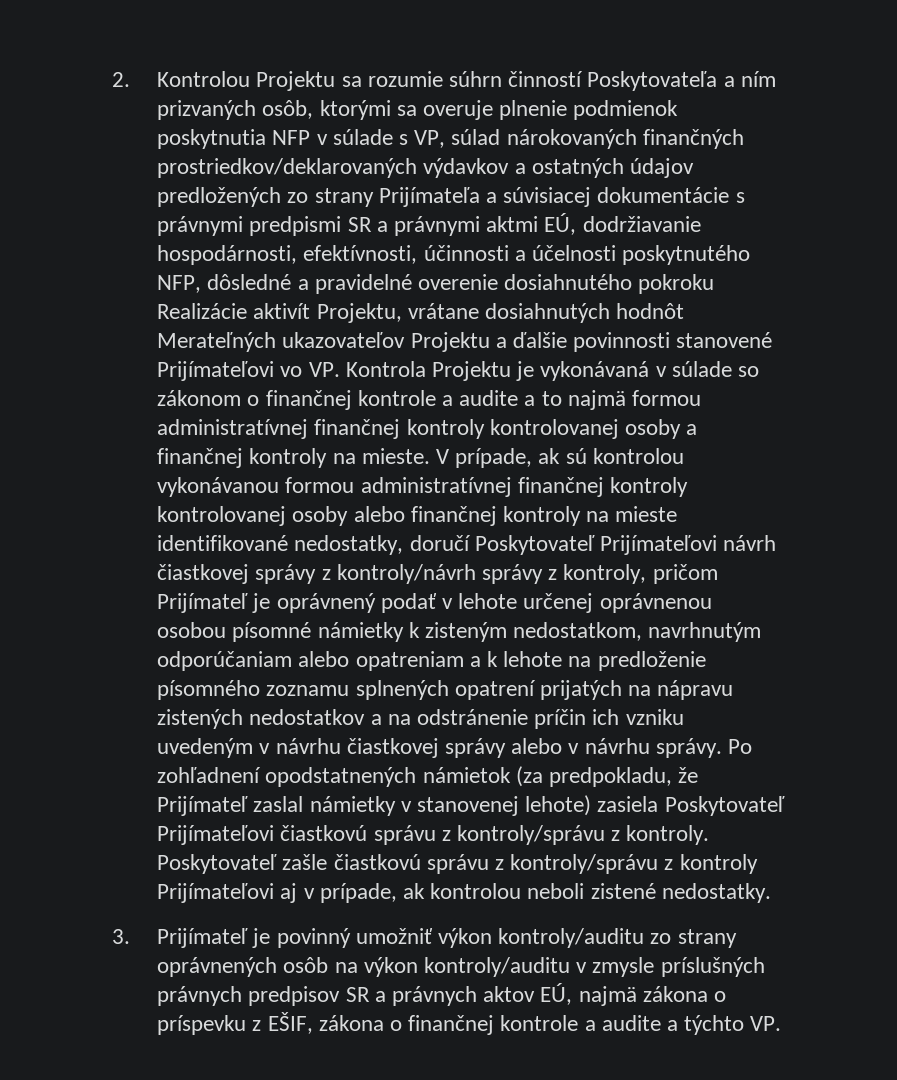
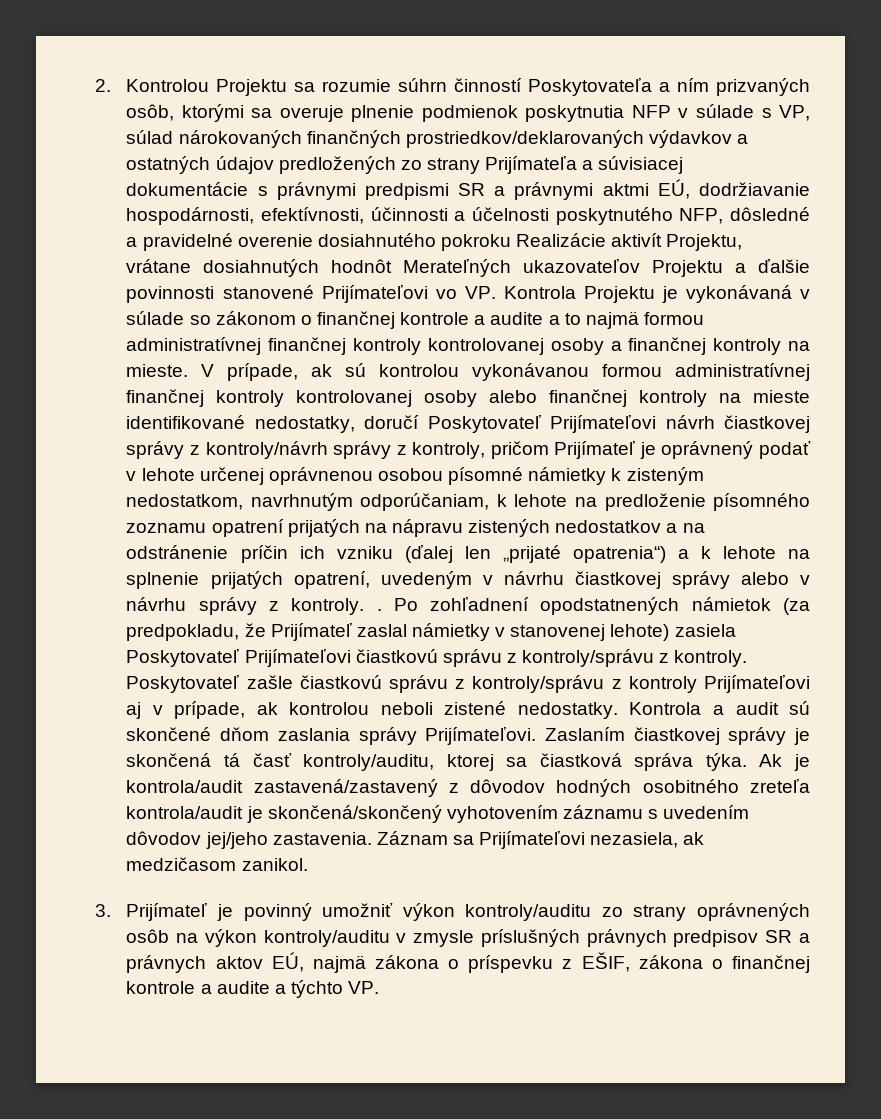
[157,651,481,671] odporúčaniam alebo opatreniam a -> [360,493,490,511] odporúčaniam,
[355,680,449,700] splnených -> (207, 528) none
(684, 717) none -> [404,545,810,563] [126,571,370,589] (ďalej len „prijaté opatrenia“) a k lehote na splnenie prijatých opatrení,
[655,738,722,758] správy. -> [198,597,382,615] správy z kontroly. .
(771, 893) none -> [629,701,810,715] [126,727,811,745] [126,753,811,771] [126,779,810,797] [126,805,750,823] [126,831,705,849] [126,857,308,871] Kontrola a audit sú skončené dňom zaslania správy Prijímateľovi. Zaslaním čiastkovej správy je skončená tá časť kontroly/auditu, ktorej sa čiastková správa týka. Ak je kontrola/audit zastavená/zastavený z dôvodov hodných osobitného zreteľa kontrola/audit je skončená/skončený vyhotovením záznamu s uvedením dôvodov jej/jeho zastavenia. Záznam sa Prijímateľovi nezasiela, ak medzičasom zanikol.

